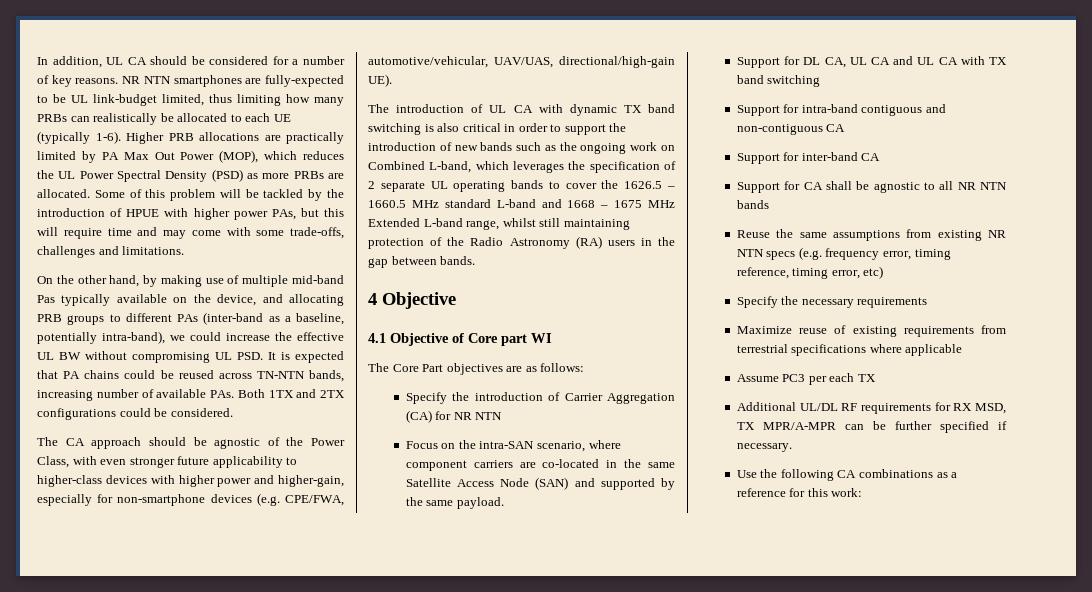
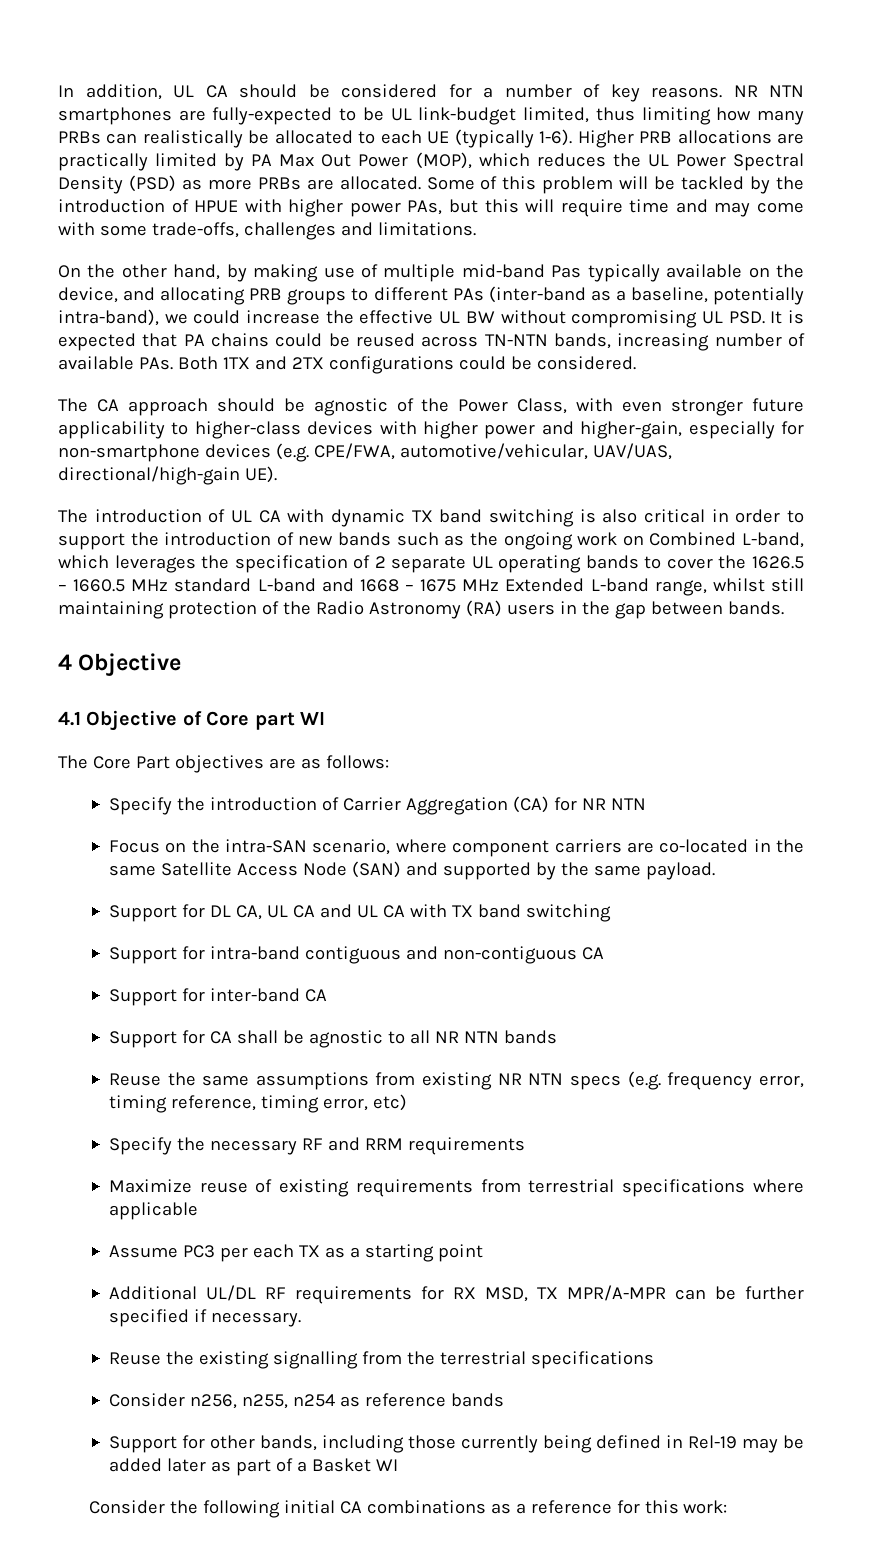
(854, 303) none -> [301,1137,403,1151] RF and RRM
(876, 378) none -> [324,1244,483,1262] as a starting point
[736,470,757,478] Use -> [108,1351,654,1369] [108,1393,504,1409] [108,1435,804,1453] [108,1458,398,1476] [88,1500,165,1514] Reuse the existing signalling from the terrestrial specifications // Consider n256, n255, n254 as reference bands // Support for other bands, including those currently being defined in Rel-19 may be added later as part of a Basket WI // Consider
(834, 475) none -> [283,1500,335,1514] initial

